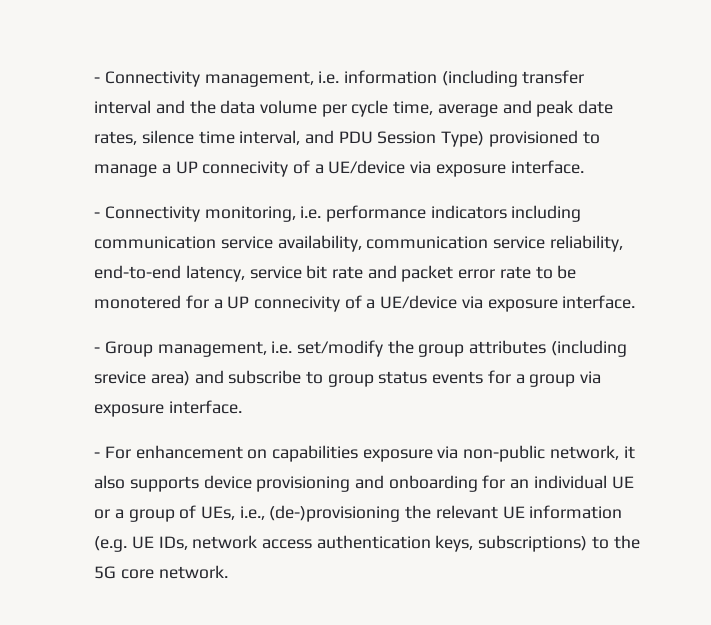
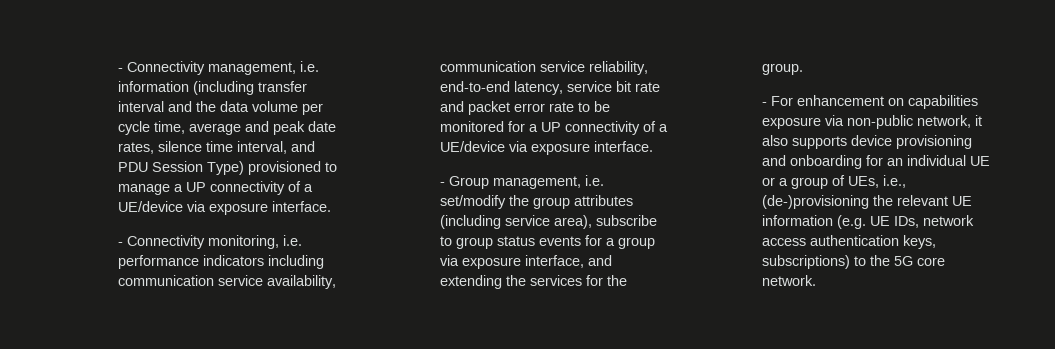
[202,161,289,177] connecivity -> [210,181,286,195] connectivity
[94,295,182,309] monotered -> [440,121,505,132] monitored
[253,296,340,312] connecivity -> [565,121,641,135] connectivity
[94,370,224,386] srevice area) and -> [505,215,593,229] service area),
[168,400,242,414] interface. -> [525,255,613,268] [440,275,628,289] [762,63,804,75] interface, and extending the services for the group.

